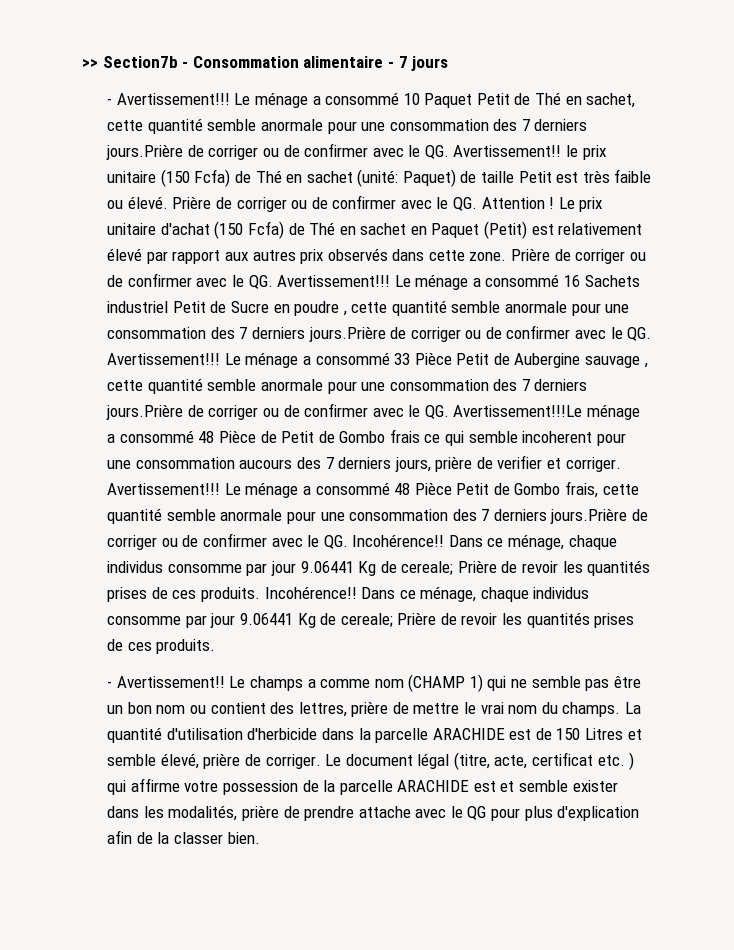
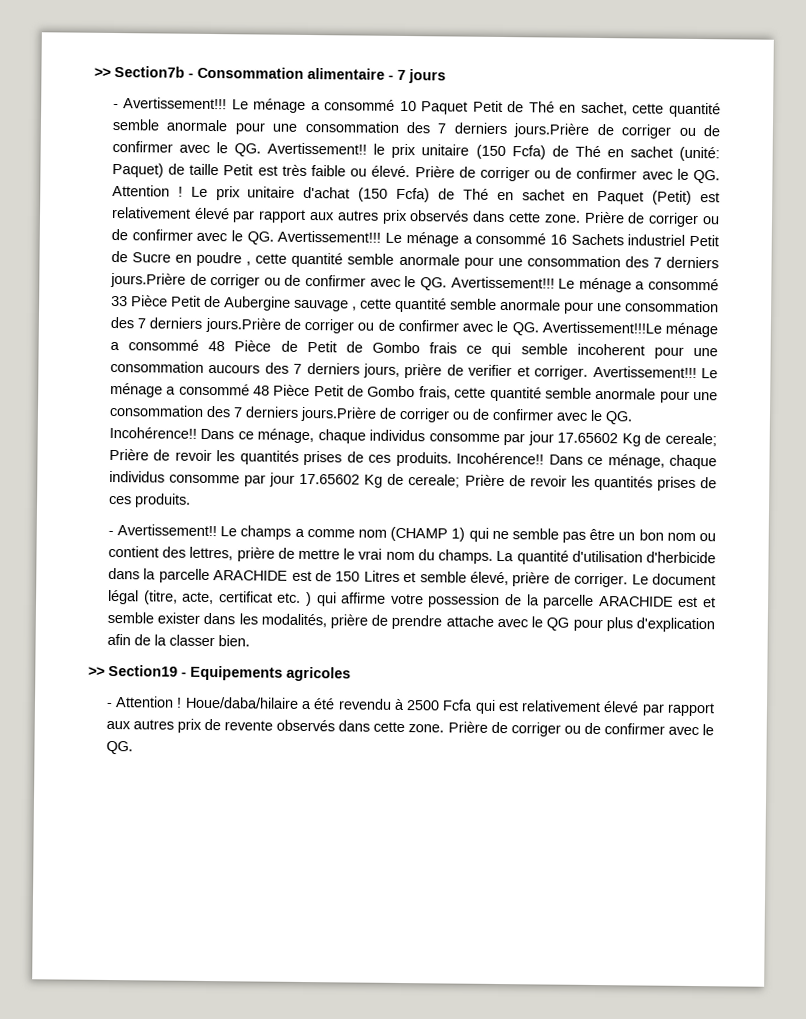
[300,561,354,573] 9.06441 -> [557,432,619,444] 17.65602
[239,613,293,625] 9.06441 -> [299,473,361,485] 17.65602
(260, 838) none -> [88,664,351,682] [105,696,715,717] [105,718,714,737] [105,740,133,755] // >> Section19 - Equipements agricoles // - Attention ! Houe/daba/hilaire a été revendu à 2500 Fcfa qui est relativement élevé par rapport aux autres prix de revente observés dans cette zone. Prière de corriger ou de confirmer avec le QG.

